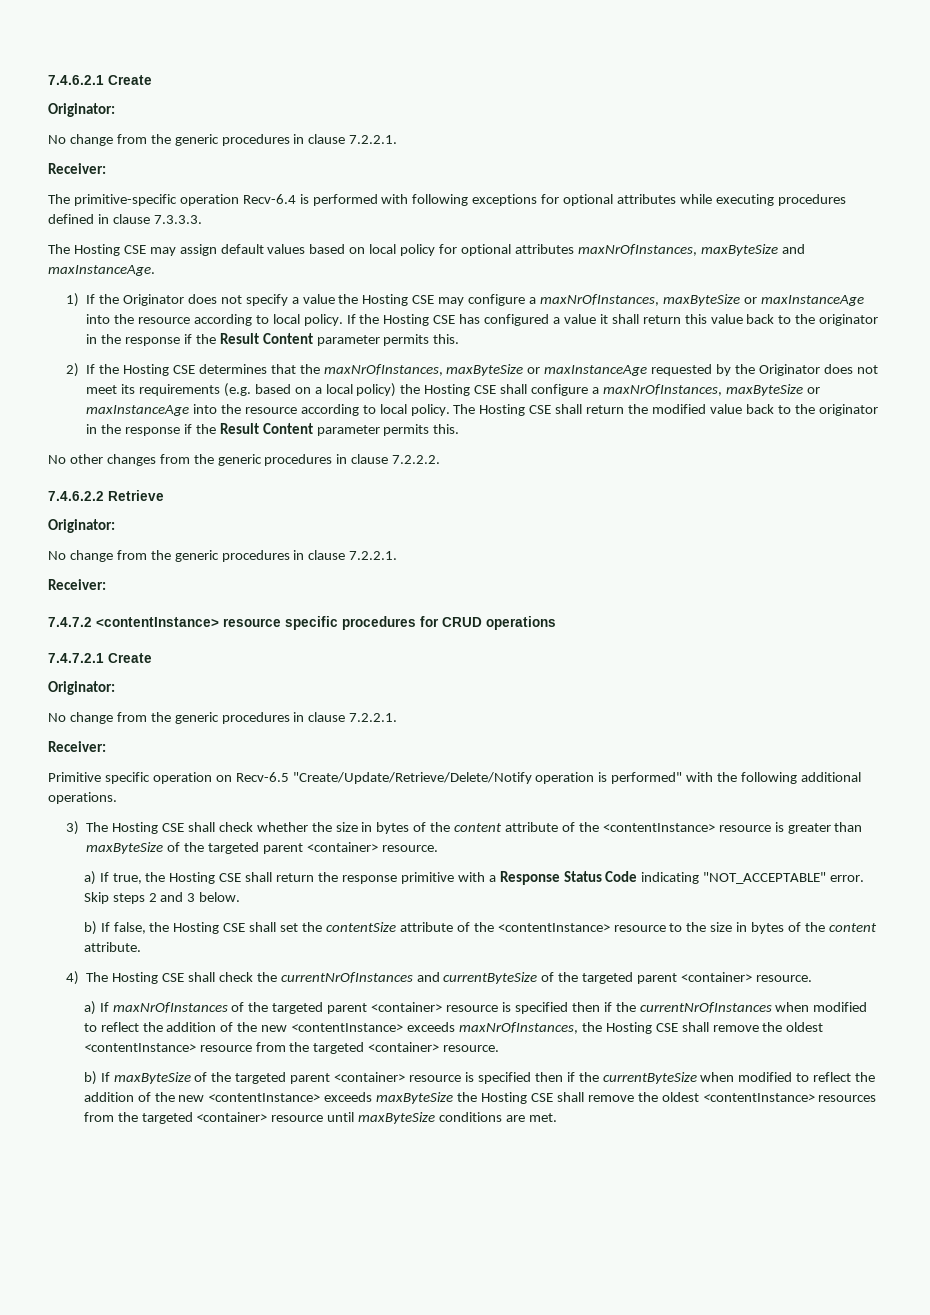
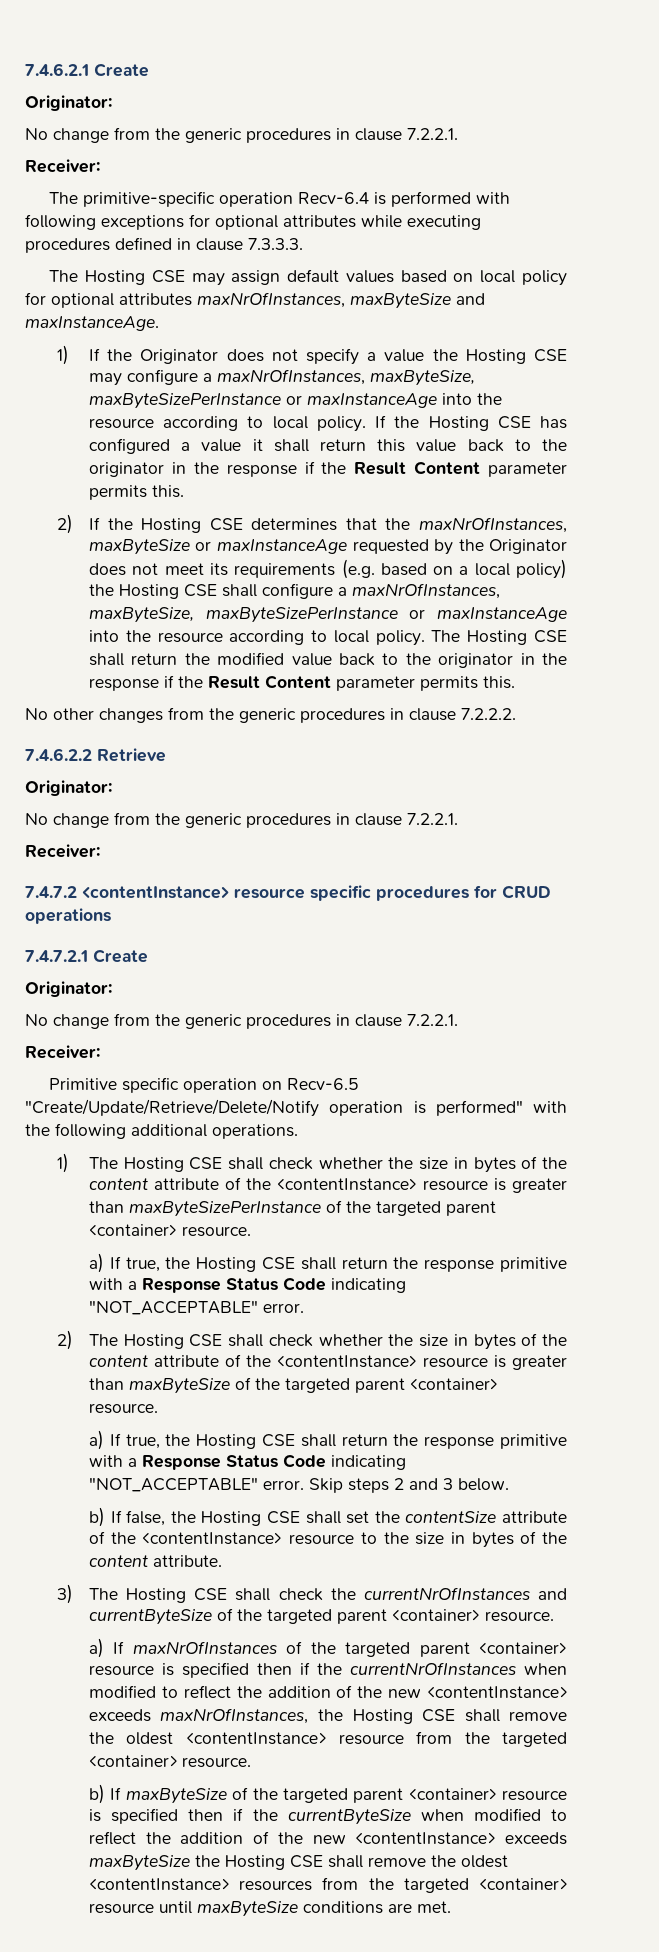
[662,294,740,306] maxByteSize -> [369,370,475,386] [88,393,281,409] maxByteSize, maxByteSizePerInstance
[725,384,803,396] maxByteSize -> [88,607,398,623] maxByteSize, maxByteSizePerInstance
[65,821,79,835] 3) -> [56,1153,567,1173] [88,1177,567,1193] [88,1200,496,1217] [88,1224,251,1237] [88,1253,567,1273] [88,1277,406,1293] [88,1300,304,1315] [56,1330,73,1350] 1) The Hosting CSE shall check whether the size in bytes of the content attribute of the <contentInstance> resource is greater than maxByteSizePerInstance of the targeted parent <container> resource. // a) If true, the Hosting CSE shall return the response primitive with a Response Status Code indicating "NOT_ACCEPTABLE" error. // 2)
[65,971,79,985] 4) -> [56,1584,73,1604] 3)

